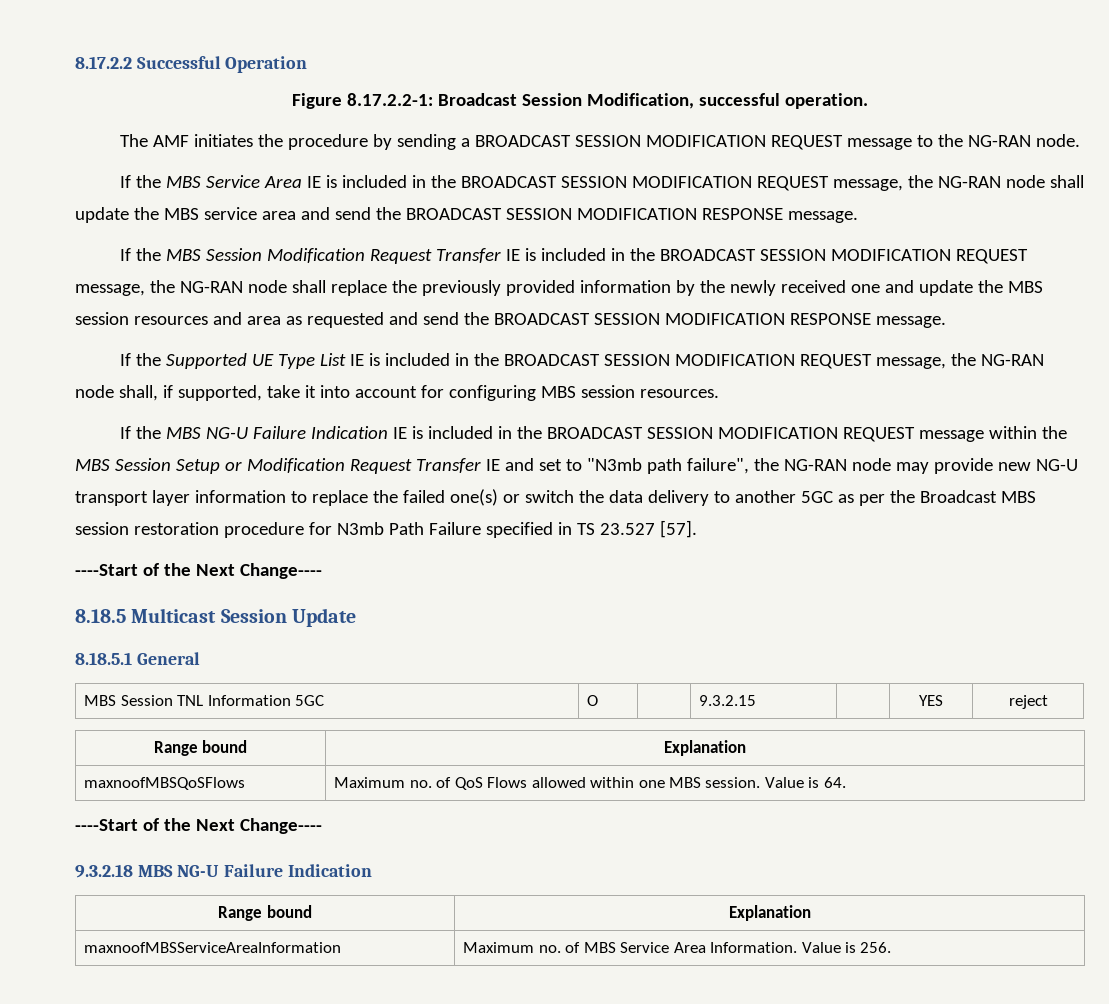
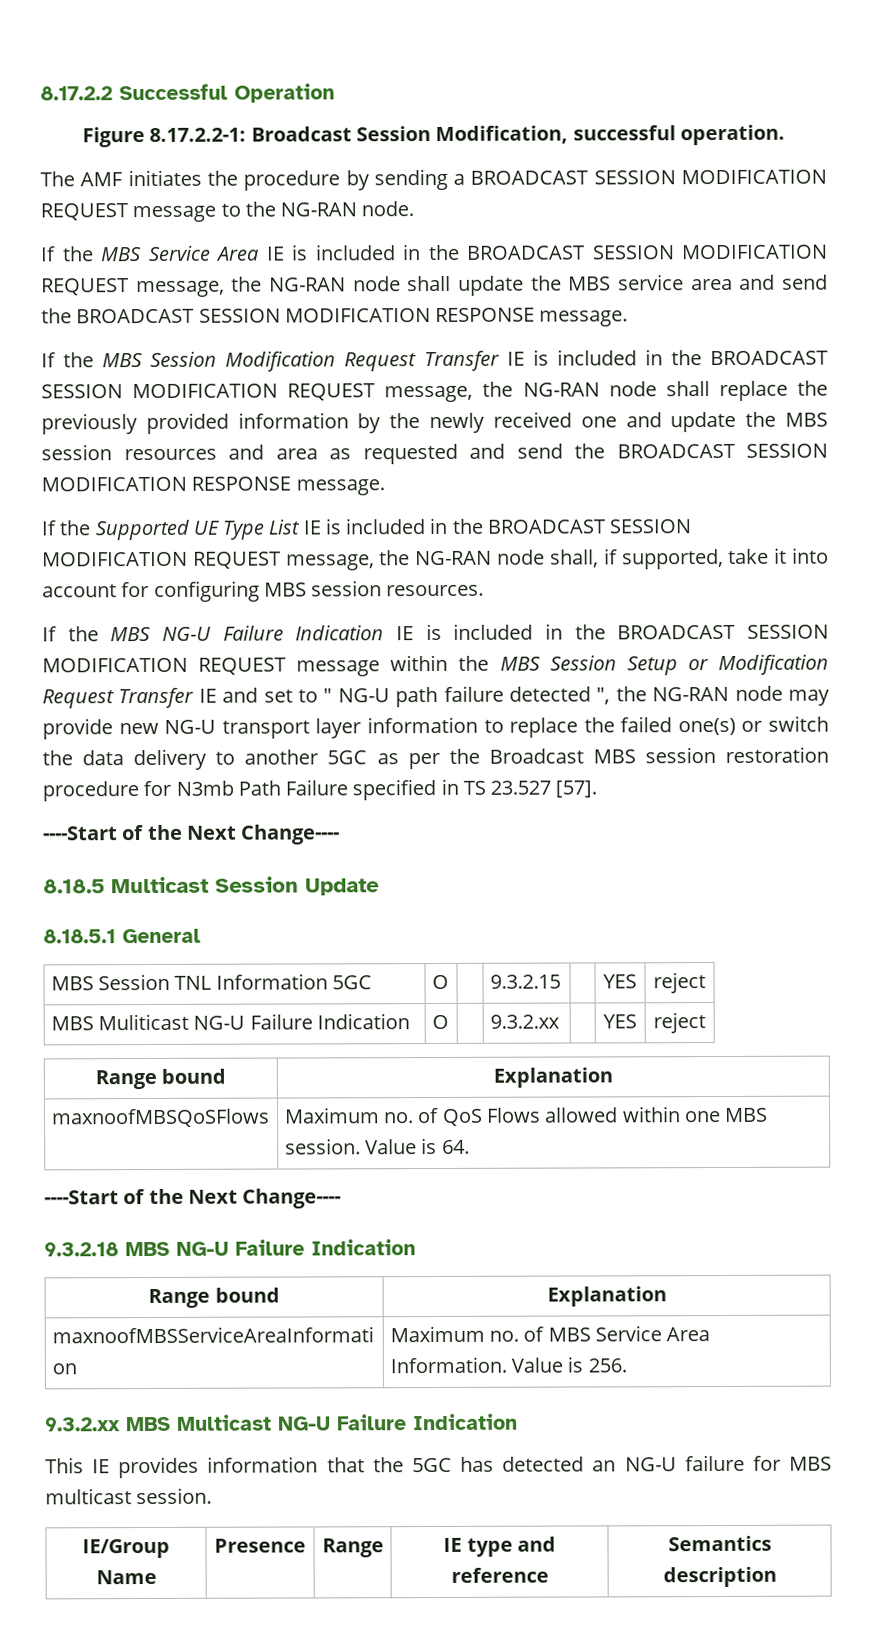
[586,458,749,474] "N3mb path failure", -> [323,685,611,708] " NG-U path failure detected ",
(1048, 702) none -> [50,1013,410,1031] [431,1014,449,1030] [489,1014,560,1029] [603,1014,637,1029] [653,1012,706,1034] // MBS Muliticast NG-U Failure Indication | O | | 9.3.2.xx | | YES | reject
(892, 947) none -> [45,1413,518,1432] [45,1454,832,1479] [45,1487,213,1505] [82,1538,170,1559] [95,1569,157,1585] [214,1538,306,1553] [321,1538,384,1558] [443,1536,556,1557] [450,1567,549,1583] [667,1535,772,1552] [662,1566,777,1588] // 9.3.2.xx MBS Multicast NG-U Failure Indication // This IE provides information that the 5GC has detected an NG-U failure for MBS multicast session. // IE/Group Name | Presence | Range | IE type and reference | Semantics description

